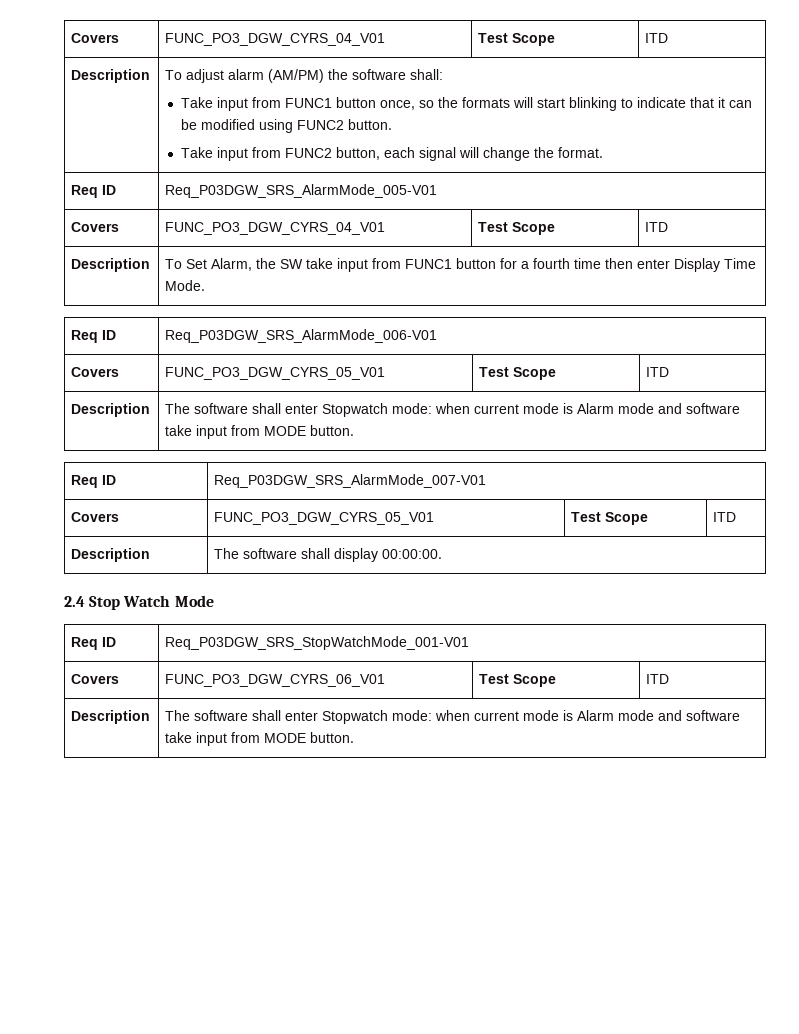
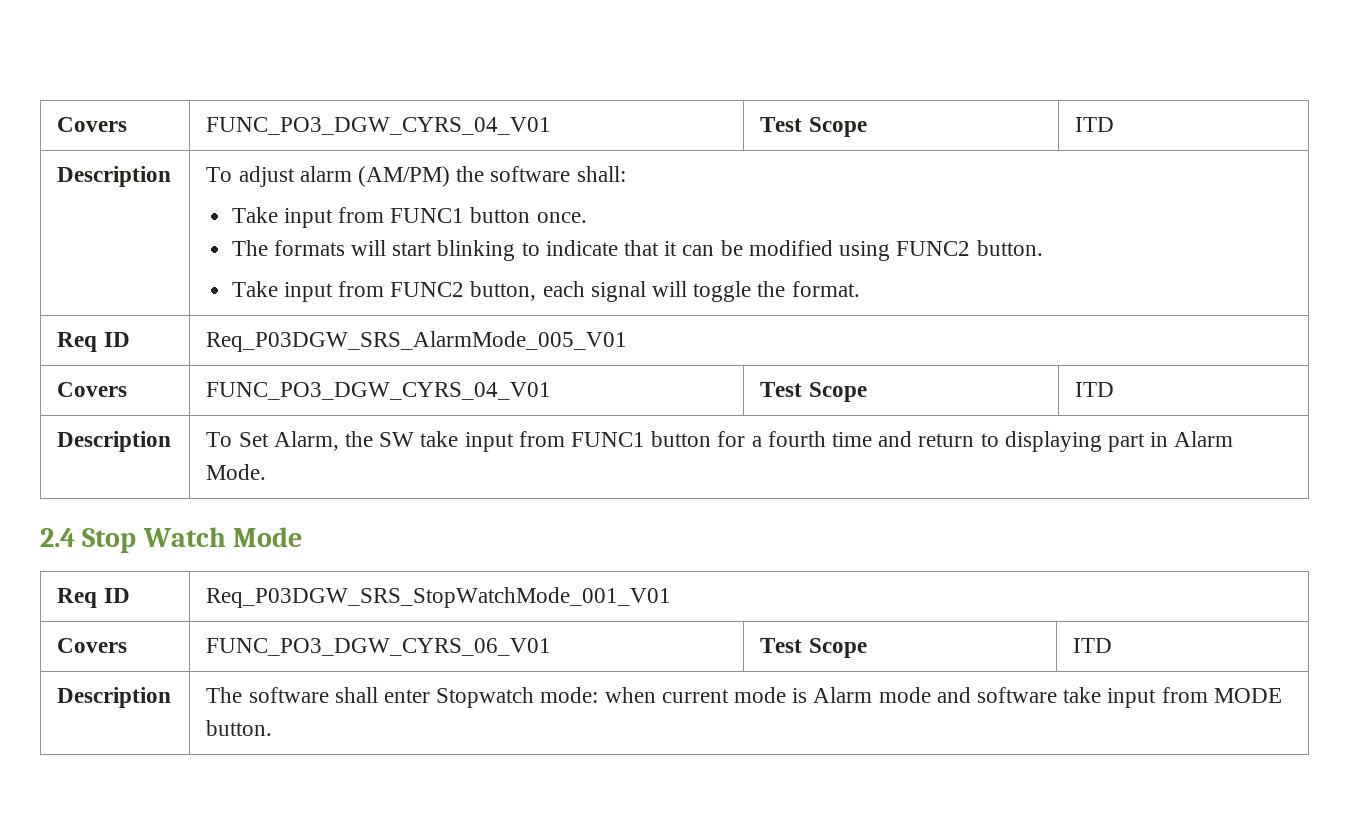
[379,97,458,110] once, so the -> [536,212,587,223] [231,240,268,256] once. // The
[482,147,530,161] change -> [693,281,752,302] toggle
[165,184,438,198] Req_P03DGW_SRS_AlarmMode_005-V01 -> [206,331,628,352] Req_P03DGW_SRS_AlarmMode_005_V01
[605,258,757,272] [165,280,206,291] [71,330,117,343] [165,329,438,343] [71,367,120,377] [165,367,386,380] [479,367,557,380] [646,367,670,377] [71,403,151,417] [165,403,741,417] [165,425,355,439] [71,475,117,488] [214,474,487,488] [71,512,120,522] [214,512,435,525] [571,512,649,525] [713,512,737,522] [71,548,151,562] [214,548,443,562] then enter Display Time Mode. // Req ID | Req_P03DGW_SRS_AlarmMode_006-V01 // Covers | FUNC_PO3_DGW_CYRS_05_V01 | Test Scope | ITD // Description | The software shall enter Stopwatch mode: when current mode is Alarm mode and software take input from MODE button. // Req ID | Req_P03DGW_SRS_AlarmMode_007-V01 // Covers | FUNC_PO3_DGW_CYRS_05_V01 | Test Scope | ITD // Description | The software shall display 00:00:00. -> [878,431,1234,452] [206,464,267,480] and return to displaying part in Alarm Mode.
[165,636,470,650] Req_P03DGW_SRS_StopWatchMode_001-V01 -> [206,587,672,608] Req_P03DGW_SRS_StopWatchMode_001_V01

